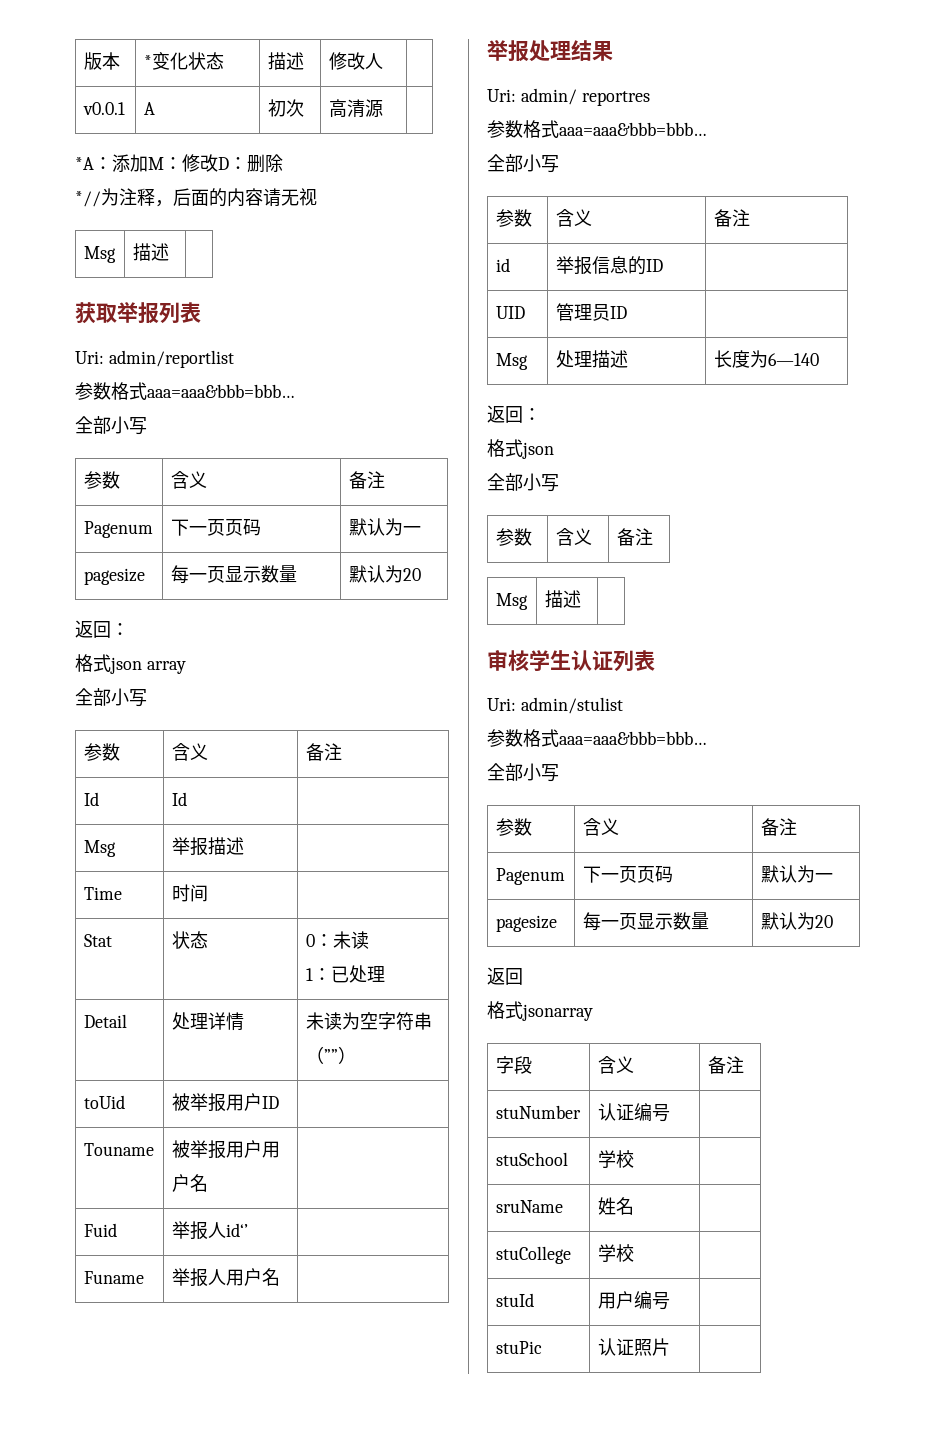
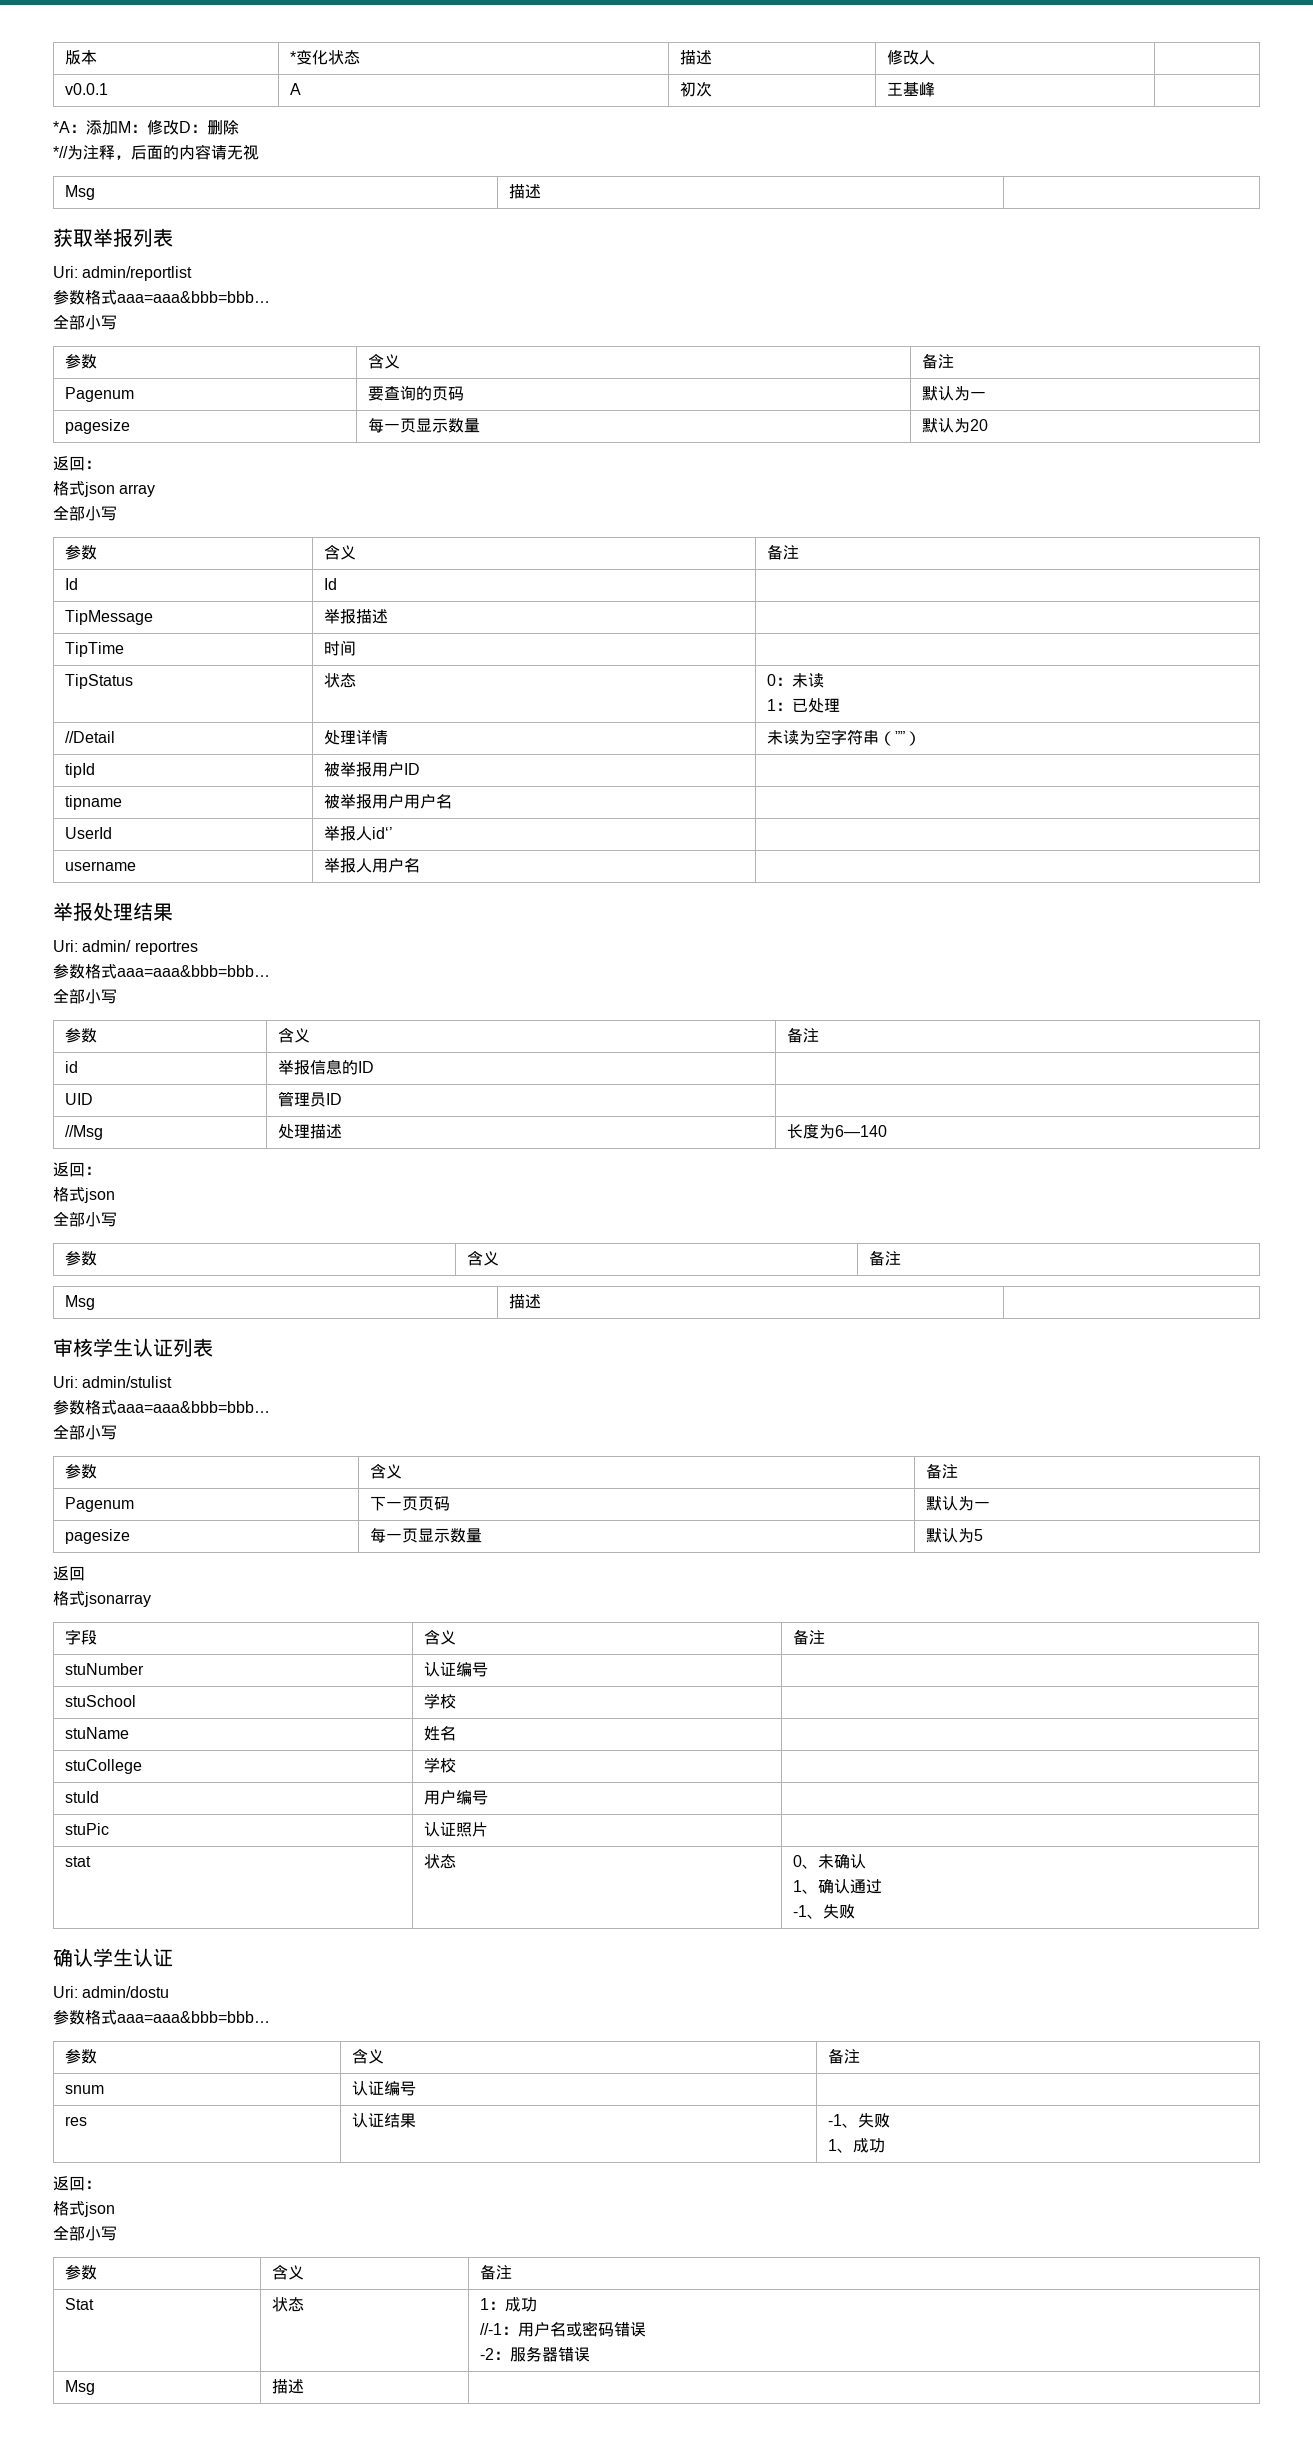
[328,99,383,118] 高清源 -> [886,82,935,97] 王基峰
[170,519,225,536] 下一页 -> [367,385,432,401] 要查询的
[83,840,116,857] Msg -> [64,610,153,625] TipMessage
[83,887,122,900] Time -> [64,642,124,657] TipTime
[83,934,112,947] Stat -> [64,674,133,689] TipStatus
[83,1014,127,1028] Detail -> [64,731,115,743] //Detail
[83,1095,125,1109] toUid -> [64,763,95,778] tipId
[83,1143,154,1156] Touname -> [64,795,122,810] tipname
[83,1223,117,1237] Fuid -> [64,827,112,839] UserId
[83,1271,144,1284] Funame -> [64,861,136,871] username
[495,353,528,370] Msg -> [64,1125,103,1140] //Msg
[814,915,833,928] 20 -> [973,1529,983,1541] 5
[495,1200,563,1213] sruName -> [64,1727,129,1739] stuName
(670, 1347) none -> [64,1856,91,1867] [423,1854,456,1869] [792,1854,866,1869] [792,1879,882,1894] [792,1904,855,1919] [53,1948,173,1967] [53,1986,170,1998] [53,2010,270,2025] [64,2049,97,2064] [351,2049,384,2064] [827,2048,860,2064] [64,2085,104,2094] [351,2081,416,2096] [64,2116,87,2126] [351,2113,416,2128] [827,2113,890,2128] [827,2138,885,2153] [53,2176,101,2191] [53,2201,115,2217] [53,2225,117,2241] [64,2265,97,2280] [271,2265,304,2280] [479,2264,512,2280] [64,2298,94,2310] [271,2297,304,2312] [479,2297,537,2312] [479,2321,646,2337] [479,2346,590,2362] [64,2380,95,2395] [271,2379,304,2394] // stat | 状态 | 0、未确认 // 1、确认通过 // -1、失败 // 确认学生认证 // Uri: admin/dostu // 参数格式aaa=aaa&bbb=bbb… // 参数 | 含义 | 备注 // snum | 认证编号 | // res | 认证结果 | -1、失败 // 1、成功 // 返回： // 格式json // 全部小写 // 参数 | 含义 | 备注 // Stat | 状态 | 1：成功 // //-1：用户名或密码错误 // -2：服务器错误 // Msg | 描述 |

